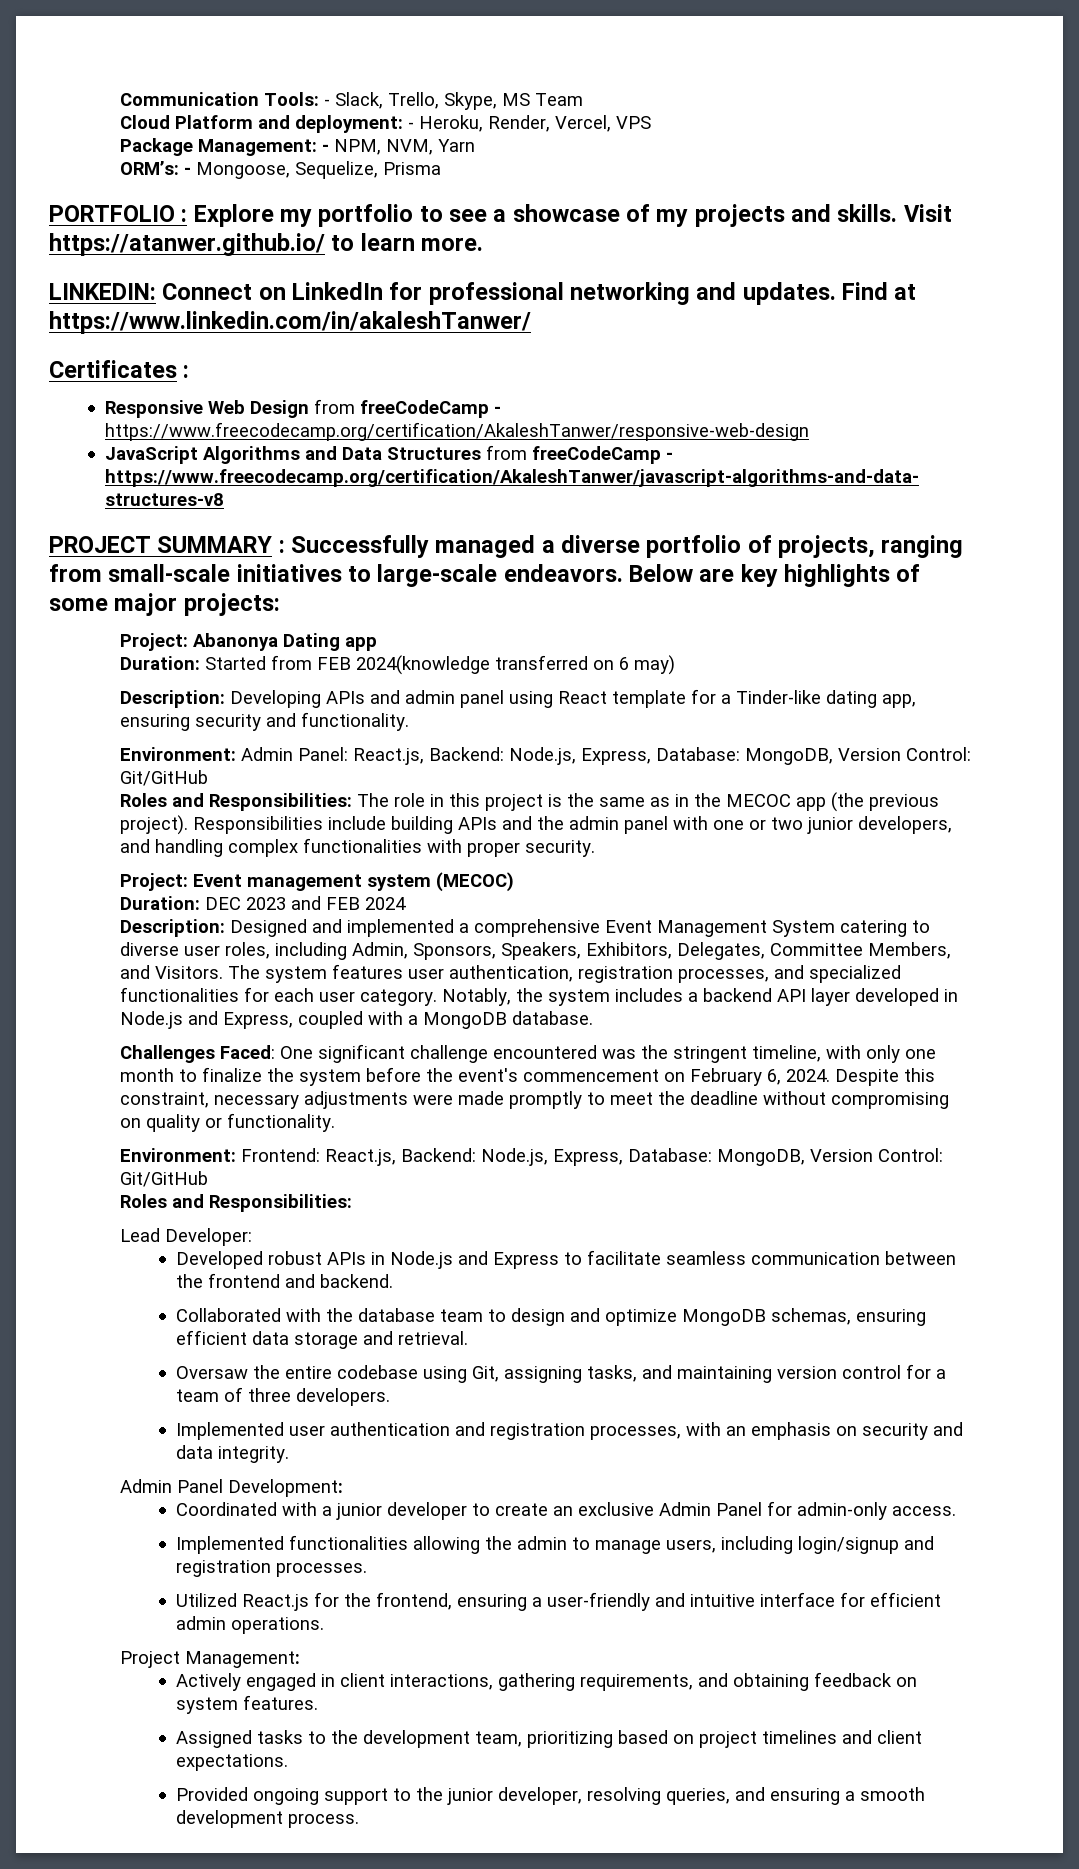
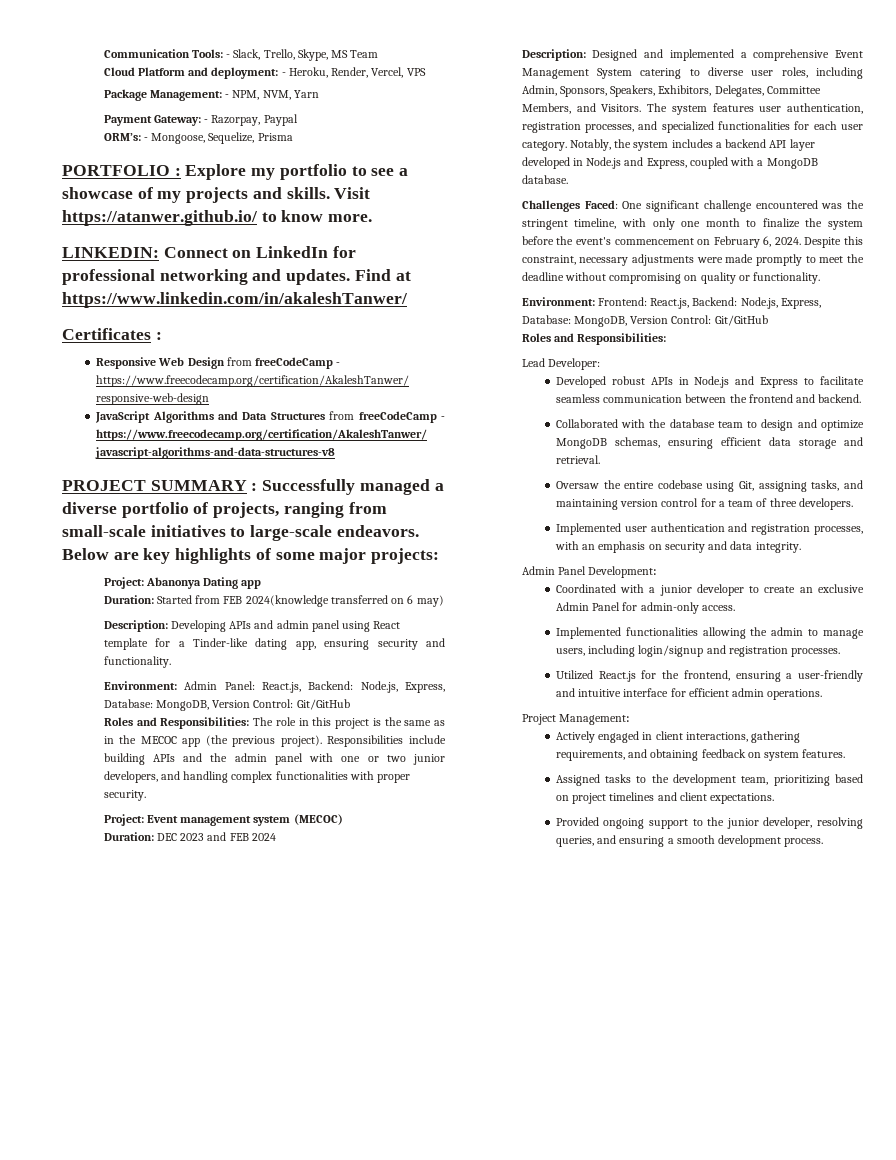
(476, 145) none -> [103,114,298,126] // Payment Gateway: - Razorpay, Paypal
[360,233,415,251] learn -> [281,210,324,222] know

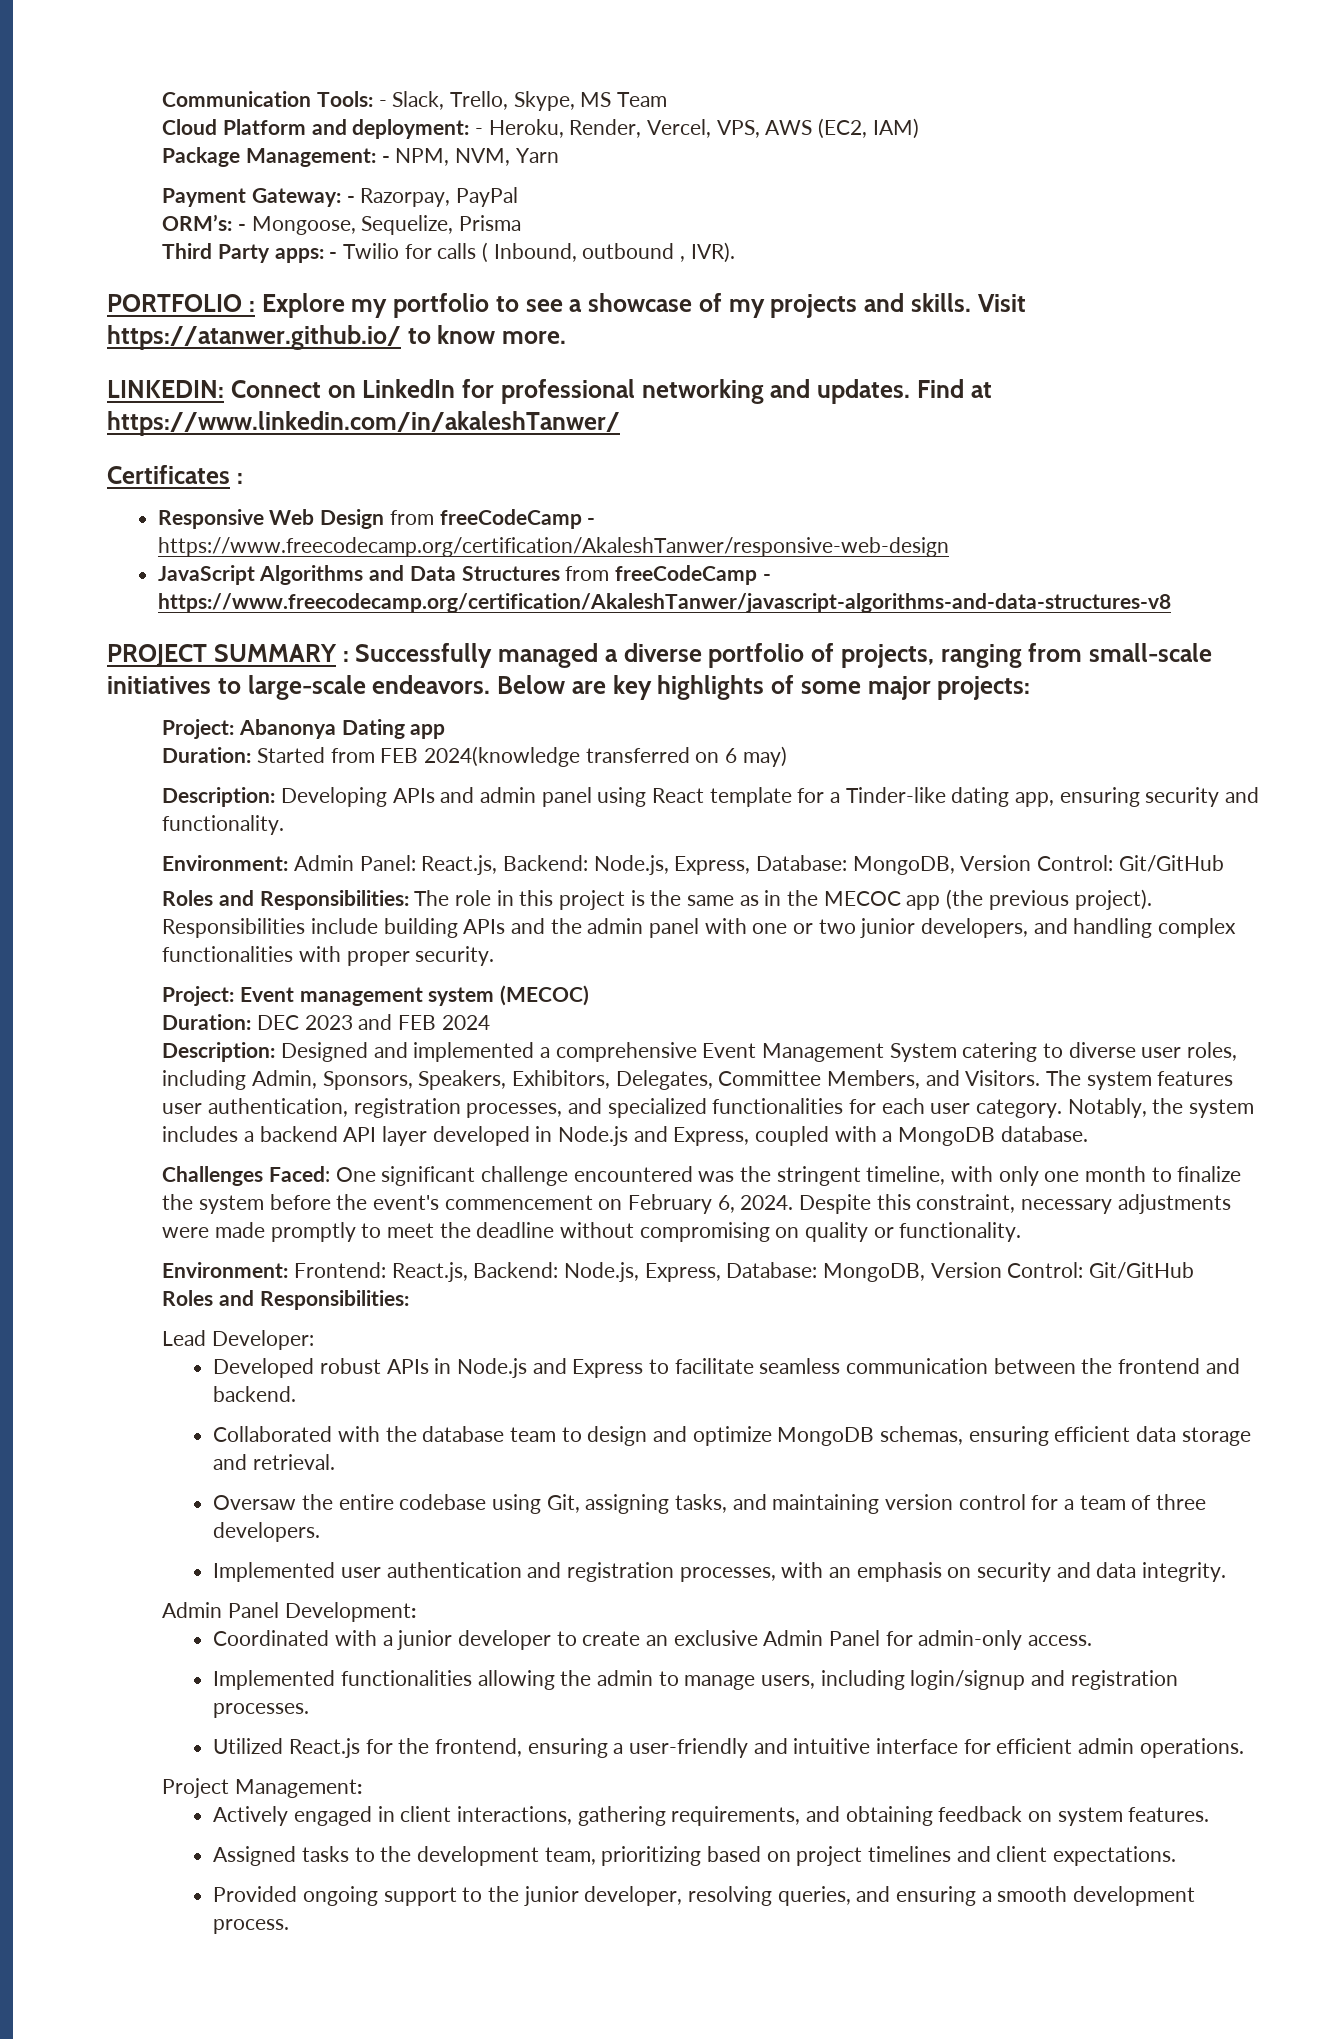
[406,68,426,76] VPS -> [716,118,919,139] VPS, AWS (EC2, IAM)
[263,114,298,126] Paypal -> [456,187,519,207] PayPal
(293, 137) none -> [162,242,735,263] // Third Party apps: - Twilio for calls ( Inbound, outbound , IVR).

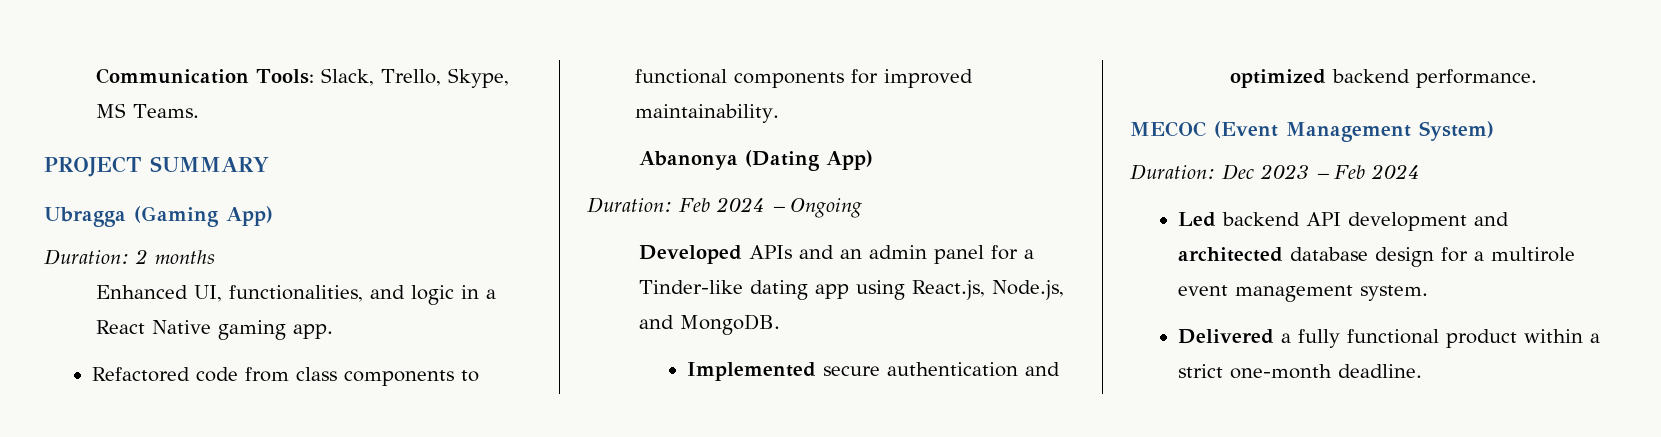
[378,100,387,107] - -> (314, 76) none
[617,92,668,107] [162,118,919,139] [162,147,559,167] [162,187,519,207] [162,214,522,235] [162,242,735,263] [107,293,1026,318] [107,325,567,350] [107,379,992,404] [107,411,620,436] [107,465,243,484] [157,509,596,529] [157,537,949,557] [157,565,771,585] [157,593,1171,613] [107,643,1212,668] [107,675,1031,700] [162,719,446,739] [162,746,787,767] [162,787,792,807] Team // Cloud Platform and deployment: - Heroku, Render, Vercel, VPS, AWS (EC2, IAM) // Package Management: - NPM, NVM, Yarn // Payment Gateway: - Razorpay, PayPal // ORM’s: - Mongoose, Sequelize, Prisma // Third Party apps: - Twilio for calls ( Inbound, outbound , IVR). // PORTFOLIO : Explore my portfolio to see a showcase of my projects and skills. Visit https://atanwer.github.io/ to know more. // LINKEDIN: Connect on LinkedIn for professional networking and updates. Find at https://www.linkedin.com/in/akaleshTanwer/ // Certificates : // Responsive Web Design from freeCodeCamp - https://www.freecodecamp.org/certification/AkaleshTanwer/responsive-web-design // JavaScript Algorithms and Data Structures from freeCodeCamp - https://www.freecodecamp.org/certification/AkaleshTanwer/javascript-algorithms-and-data-structures-v8 // PROJECT SUMMARY : Successfully managed a diverse portfolio of projects, ranging from small-scale initiatives to large-scale endeavors. Below are key highlights of some major projects: // Project: Abanonya Dating app // Duration: Started from FEB 2024(knowledge transferred on 6 may) // Description: Developing APIs and admin panel using React template -> [132,104,199,118] [44,156,269,177] [44,206,273,227] [44,249,215,265] [95,285,496,305] [95,320,333,340] [92,367,480,386] [635,69,974,88] [635,104,780,123] [638,150,873,171] [587,197,862,218] [638,245,984,264] Teams. // PROJECT SUMMARY // Ubragga (Gaming App) // Duration: 2 months // Enhanced UI, functionalities, and logic in a React Native gaming app. // Refactored code from class components to functional components for improved maintainability. // Abanonya (Dating App) // Duration: Feb 2024 – Ongoing // Developed APIs and an admin panel
[1015,787,1260,807] [162,815,285,835] [162,855,1224,875] [162,889,1152,910] [162,918,1237,938] [162,946,495,966] [162,985,590,1006] [162,1014,490,1030] [162,1042,1238,1062] [162,1070,1234,1090] [162,1098,1255,1118] [162,1126,1088,1146] [162,1166,1242,1186] [162,1194,1231,1214] [162,1222,1022,1242] [162,1262,1195,1282] [162,1290,409,1310] [162,1330,315,1350] [213,1358,1240,1378] [213,1386,297,1402] [213,1426,1251,1446] [213,1454,335,1470] [213,1494,1206,1514] [213,1522,321,1542] [213,1562,1226,1582] [162,1602,416,1622] [213,1630,1092,1650] [213,1670,1178,1690] [213,1703,310,1718] [213,1738,1244,1758] [162,1778,363,1798] [213,1806,1210,1826] [213,1846,1176,1866] [213,1886,1195,1906] [213,1919,290,1934] app, ensuring security and functionality. // Environment: Admin Panel: React.js, Backend: Node.js, Express, Database: MongoDB, Version Control: Git/GitHub // Roles and Responsibilities: The role in this project is the same as in the MECOC app (the previous project). Responsibilities include building APIs and the admin panel with one or two junior developers, and handling complex functionalities with proper security. // Project: Event management system (MECOC) // Duration: DEC 2023 and FEB 2024 // Description: Designed and implemented a comprehensive Event Management System catering to diverse user roles, including Admin, Sponsors, Speakers, Exhibitors, Delegates, Committee Members, and Visitors. The system features user authentication, registration processes, and specialized functionalities for each user category. Notably, the system includes a backend API layer developed in Node.js and Express, coupled with a MongoDB database. // Challenges Faced: One significant challenge encountered was the stringent timeline, with only one month to finalize the system before the event's commencement on February 6, 2024. Despite this constraint, necessary adjustments were made promptly to meet the deadline without compromising on quality or functionality. // Environment: Frontend: React.js, Backend: Node.js, Express, Database: MongoDB, Version Control: Git/GitHub // Roles and Responsibilities: // Lead Developer: // Developed robust APIs in Node.js and Express to facilitate seamless communication between the frontend and backend. // Collaborated with the database team to design and optimize MongoDB schemas, ensuring efficient data storage and retrieval. // Oversaw the entire codebase using Git, assigning tasks, and maintaining version control for a team of three developers. // Implemented user authentication and registration processes, with an emphasis on security and data integrity. // Admin Panel Development: // Coordinated with a junior developer to create an exclusive Admin Panel for admin-only access. // Implemented functionalities allowing the admin to manage users, including login/signup and registration processes. // Utilized React.js for the frontend, ensuring a user-friendly and intuitive interface for efficient admin operations. // Project Management: // Actively engaged in client interactions, gathering requirements, and obtaining feedback on system features. // Assigned tasks to the development team, prioritizing based on project timelines and client expectations. // Provided ongoing support to the junior developer, resolving queries, and ensuring a smooth development process. -> [814,280,1064,300] [638,314,780,335] [687,362,1061,381] [1230,69,1538,88] [1130,121,1494,142] [1130,164,1420,180] [1178,212,1510,231] [1178,247,1576,267] [1178,285,1429,302] [1178,329,1601,348] [1178,364,1423,379] app using React.js, Node.js, and MongoDB. // Implemented secure authentication and optimized backend performance. // MECOC (Event Management System) // Duration: Dec 2023 – Feb 2024 // Led backend API development and architected database design for a multirole event management system. // Delivered a fully functional product within a strict one-month deadline.

